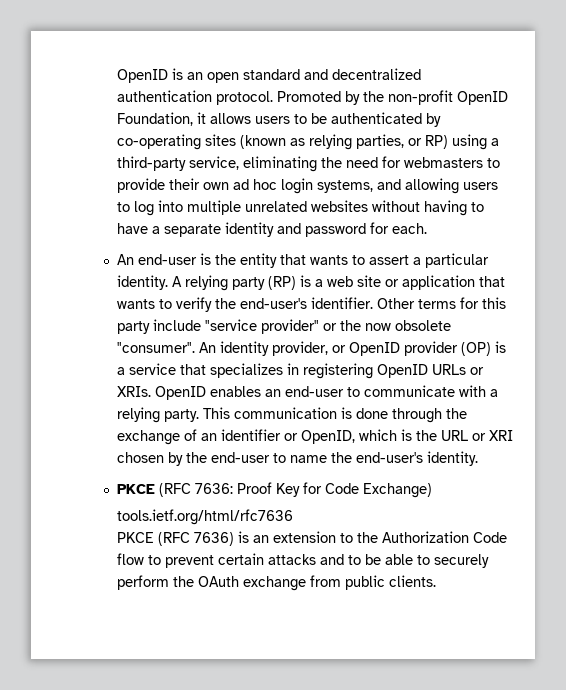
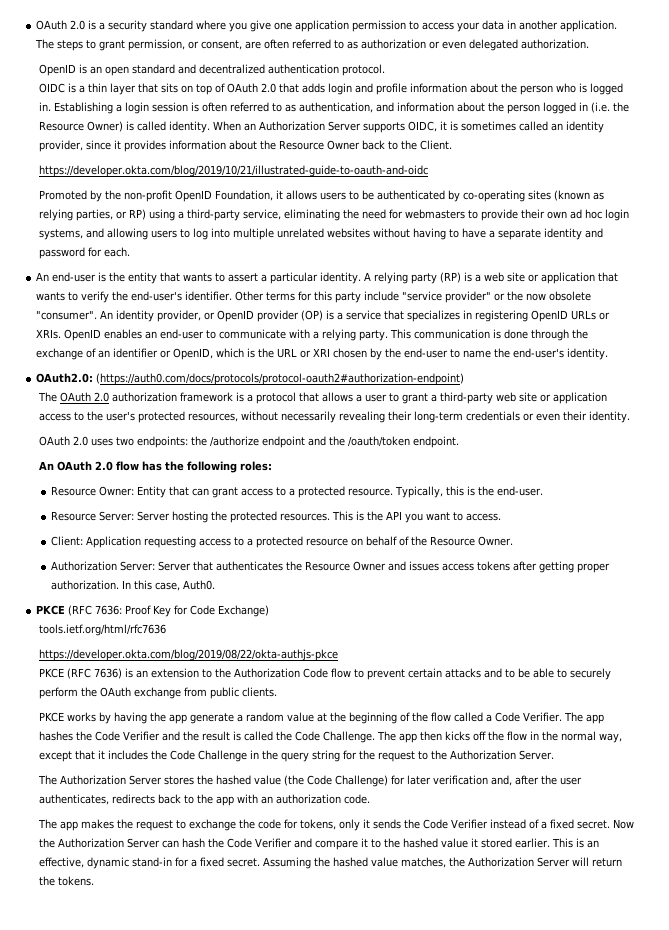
(117, 76) none -> [36,20,618,32] [35,39,590,51] OAuth 2.0 is a security standard where you give one application permission to access your data in another application. The steps to grant permission, or consent, are often referred to as authorization or even delegated authorization. //
(274, 98) none -> [39,83,624,95] [39,102,630,114] [39,121,605,133] [39,140,453,152] [39,165,429,177] // OIDC is a thin layer that sits on top of OAuth 2.0 that adds login and profile information about the person who is logged in. Establishing a login session is often referred to as authentication, and information about the person logged in (i.e. the Resource Owner) is called identity. When an Authorization Server supports OIDC, it is sometimes called an identity provider, since it provides information about the Resource Owner back to the Client. // https://developer.okta.com/blog/2019/10/21/illustrated-guide-to-oauth-and-oidc //
(478, 458) none -> [36,373,465,385] [38,392,608,404] [39,411,631,423] [39,436,460,448] [39,461,273,473] [51,486,544,498] [51,511,502,523] [51,536,514,548] [51,561,611,573] [51,580,216,591] // OAuth2.0: (https://auth0.com/docs/protocols/protocol-oauth2#authorization-endpoint) // The OAuth 2.0 authorization framework is a protocol that allows a user to grant a third-party web site or application access to the user's protected resources, without necessarily revealing their long-term credentials or even their identity. // OAuth 2.0 uses two endpoints: the /authorize endpoint and the /oauth/token endpoint. // An OAuth 2.0 flow has the following roles: // Resource Owner: Entity that can grant access to a protected resource. Typically, this is the end-user. // Resource Server: Server hosting the protected resources. This is the API you want to access. // Client: Application requesting access to a protected resource on behalf of the Resource Owner. // Authorization Server: Server that authenticates the Resource Owner and issues access tokens after getting proper authorization. In this case, Auth0.
(294, 517) none -> [39,649,339,661] // https://developer.okta.com/blog/2019/08/22/okta-authjs-pkce
(437, 581) none -> [39,712,605,724] [39,731,623,743] [39,750,555,762] [38,775,583,787] [39,794,371,806] [38,819,635,831] [39,838,600,850] [39,857,623,869] [39,876,95,886] // PKCE works by having the app generate a random value at the beginning of the flow called a Code Verifier. The app hashes the Code Verifier and the result is called the Code Challenge. The app then kicks off the flow in the normal way, except that it includes the Code Challenge in the query string for the request to the Authorization Server. // The Authorization Server stores the hashed value (the Code Challenge) for later verification and, after the user authenticates, redirects back to the app with an authorization code. // The app makes the request to exchange the code for tokens, only it sends the Code Verifier instead of a fixed secret. Now the Authorization Server can hash the Code Verifier and compare it to the hashed value it stored earlier. This is an effective, dynamic stand-in for a fixed secret. Assuming the hashed value matches, the Authorization Server will return the tokens.

